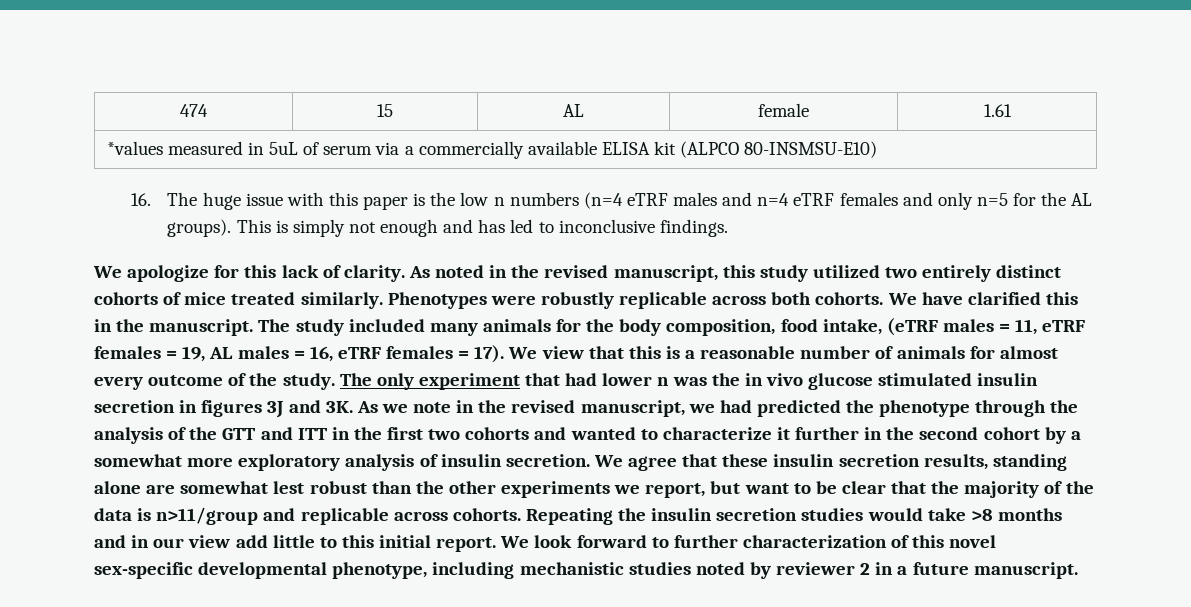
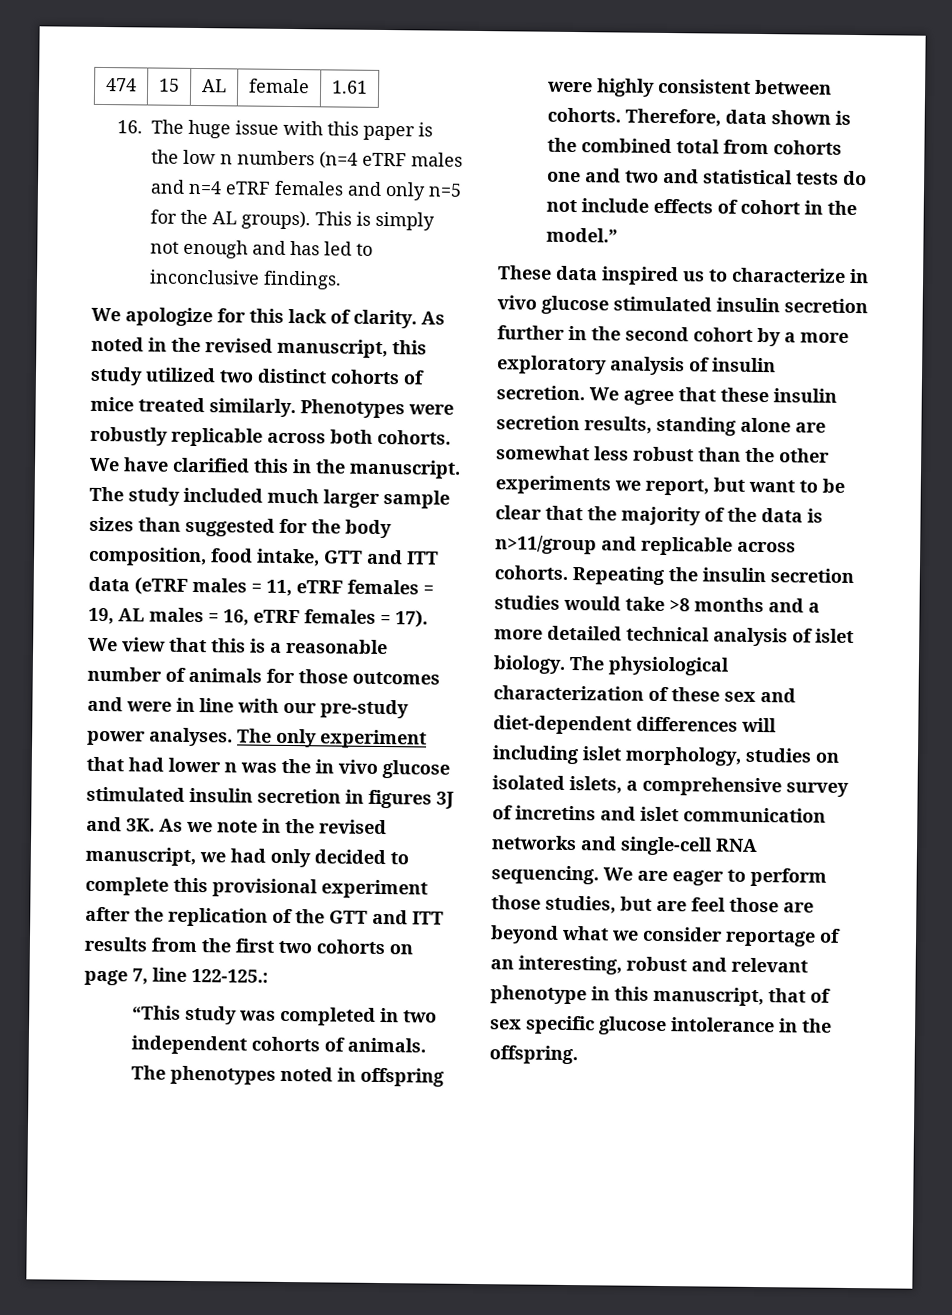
[106,141,878,159] // *values measured in 5uL of serum via a commercially available ELISA kit (ALPCO 80-INSMSU-E10) -> (368, 87) none
[922,265,992,282] entirely -> (254, 376) none
[429,319,551,336] many animals -> [267,488,450,509] [89,516,275,537] much larger sample sizes than suggested
(882, 327) none -> [323,549,439,565] [88,576,130,592] GTT and ITT data
[999,346,1058,359] [94,373,335,390] almost every outcome of the study. -> [298,669,440,685] [87,696,409,719] [87,727,233,747] those outcomes and were in line with our pre-study power analyses.
[756,400,1079,417] [94,427,163,444] predicted the phenotype through the analysis -> [270,848,409,868] [85,876,428,899] [85,906,268,927] only decided to complete this provisional experiment after the replication
[331,427,350,440] in -> [84,936,197,953] results from
[534,427,790,440] and wanted to characterize it -> [389,944,413,955] [84,967,268,986] [132,1005,438,1026] [131,1035,427,1055] [131,1065,445,1087] [547,78,833,97] [547,107,852,127] [547,137,843,155] [547,168,868,186] [546,198,858,216] [546,227,619,243] [498,265,869,286] [497,295,868,315] on page 7, line 122-125.: // “This study was completed in two independent cohorts of animals. The phenotypes noted in offspring were highly consistent between cohorts. Therefore, data shown is the combined total from cohorts one and two and statistical tests do not include effects of cohort in the model.” // These data inspired us to characterize in vivo glucose stimulated insulin secretion
[94,454,182,467] somewhat -> (796, 337) none
[273,481,305,494] lest -> [594,446,629,461] less
[131,535,997,552] [94,562,1078,579] in our view add little to this initial report. We look forward to further characterization of this novel sex-specific developmental phenotype, including mechanistic studies noted by reviewer 2 in a future manuscript. -> [808,602,820,613] [494,625,854,647] [493,655,730,676] [493,685,796,703] [493,715,777,735] [492,745,840,766] [492,775,849,797] [492,805,826,823] [491,835,758,856] [491,865,827,887] [491,895,814,914] [490,925,841,947] [490,955,808,975] [490,985,831,1007] [490,1015,832,1036] [489,1045,578,1065] a more detailed technical analysis of islet biology. The physiological characterization of these sex and diet-dependent differences will including islet morphology, studies on isolated islets, a comprehensive survey of incretins and islet communication networks and single-cell RNA sequencing. We are eager to perform those studies, but are feel those are beyond what we consider reportage of an interesting, robust and relevant phenotype in this manuscript, that of sex specific glucose intolerance in the offspring.

